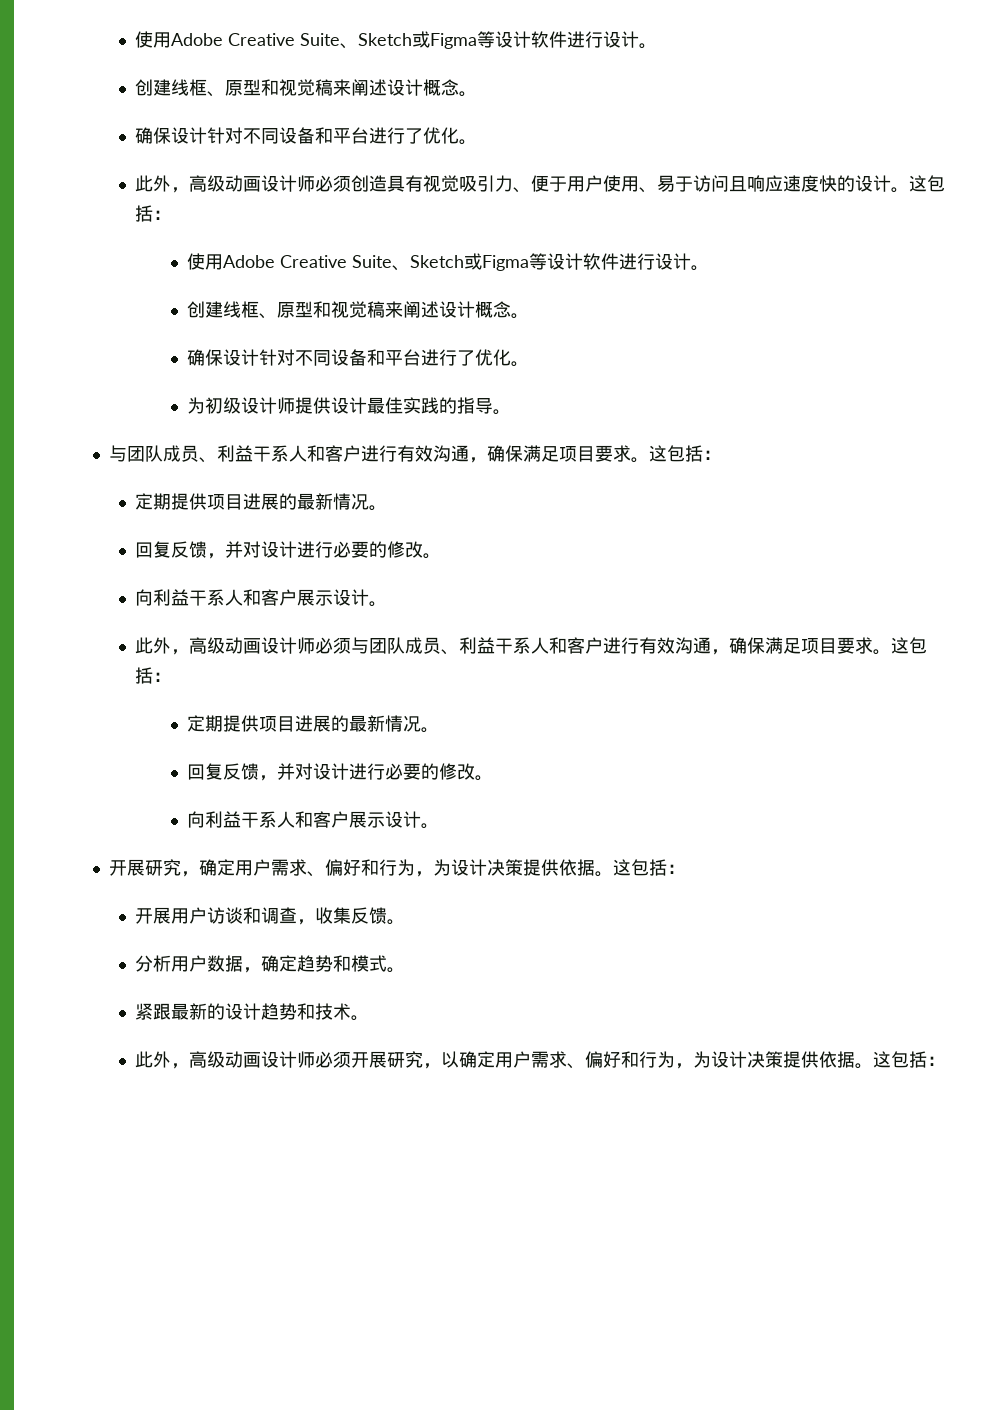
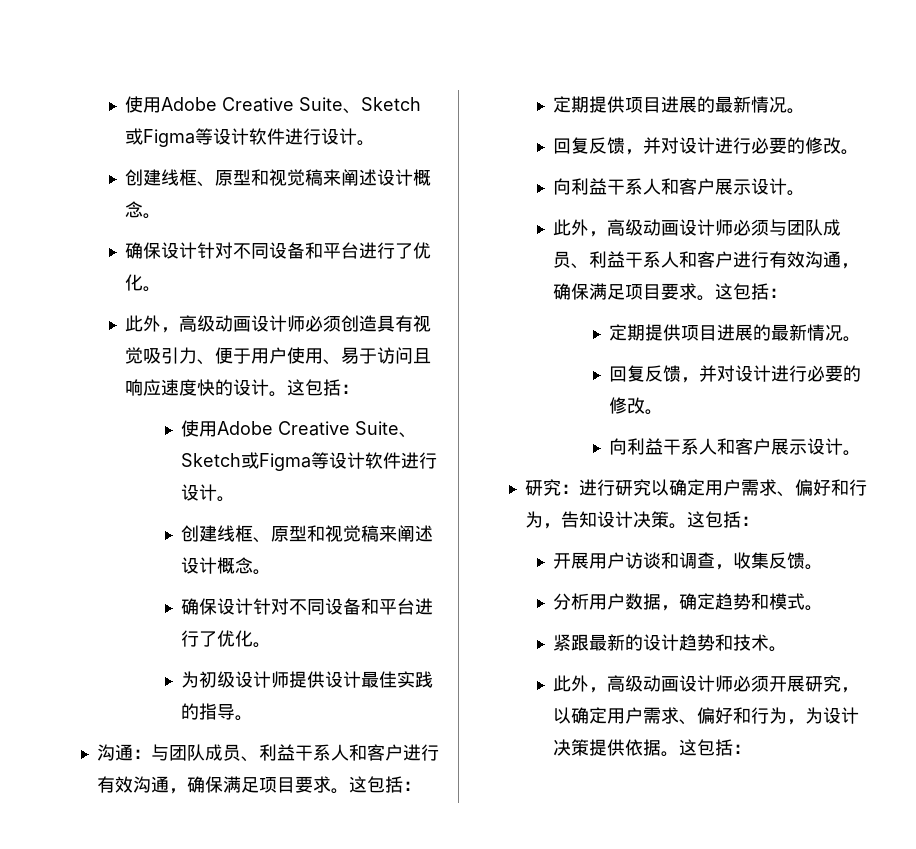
(512, 412) none -> [96,744,151,761] 沟通：
[108,859,595,877] 开展研究，确定用户需求、偏好和行为，为设计决策提供依据 -> [524,479,867,497] [524,511,669,529] 研究：进行研究以确定用户需求、偏好和行为，告知设计决策

